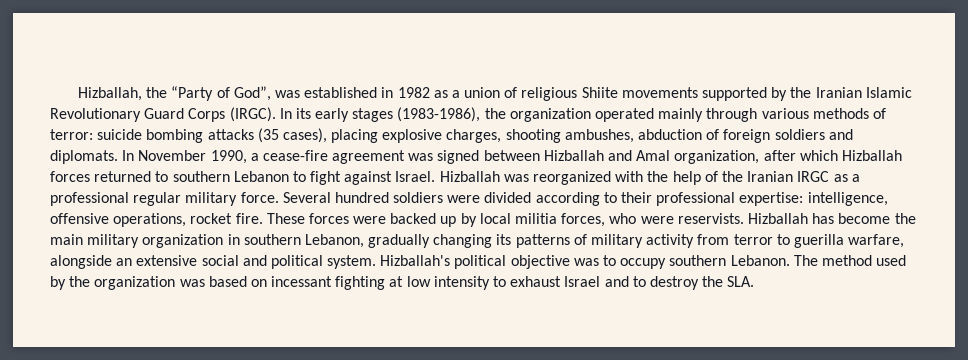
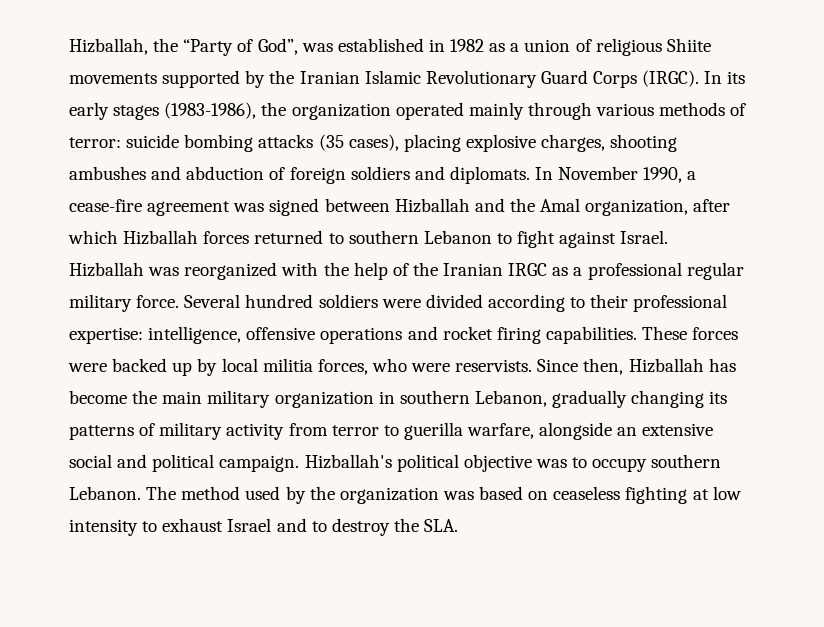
[564,129,634,143] ambushes, -> [69,166,182,180] ambushes and
(633, 155) none -> [509,198,535,212] the
[113,213,263,227] operations, rocket fire. -> [320,326,637,344] operations and rocket firing capabilities.
(744, 218) none -> [537,358,624,375] Since then,
[327,255,377,269] system. -> [219,455,300,472] campaign.
[271,276,333,287] incessant -> [553,486,621,500] ceaseless

